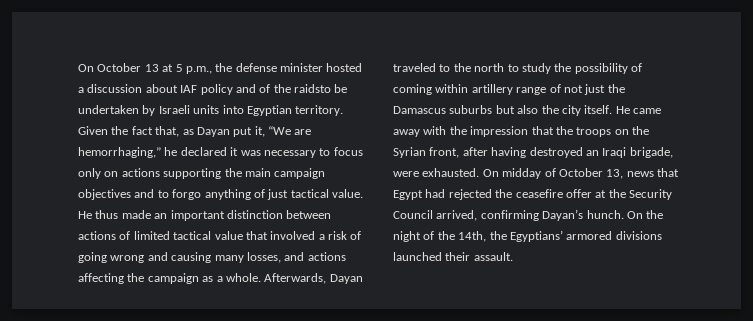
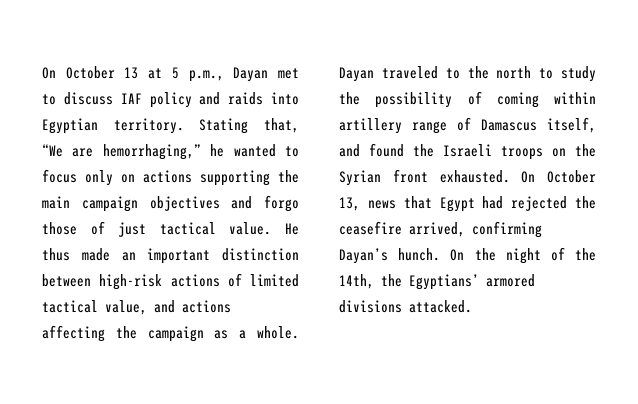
[215,63,363,72] [78,84,348,95] [78,105,344,116] [78,126,312,137] [78,147,316,158] the defense minister hosted a discussion about IAF policy and of the raidsto be undertaken by Israeli units into Egyptian territory. Given the fact that, as Dayan put it, “We are hemorrhaging,” he declared it was necessary -> [233,67,300,82] [42,92,299,108] [42,118,299,134] [42,144,276,160] Dayan met to discuss IAF policy and raids into Egyptian territory. Stating that, “We are hemorrhaging,” he wanted
[157,189,251,200] to forgo anything -> [264,195,299,212] [42,222,77,235] forgo those
(332, 214) none -> [99,274,163,290] high-risk
[214,231,362,240] [78,252,281,263] value that involved a risk of going wrong and causing many losses, -> [105,300,147,315] value,
[264,273,327,284] Afterwards, -> (299, 332) none
[563,84,625,95] [393,105,661,116] [393,126,649,137] [393,147,673,158] [393,168,556,179] not just the Damascus suburbs but also the city itself. He came away with the impression that the troops on the Syrian front, after having destroyed an Iraqi brigade, were exhausted. On midday of -> [481,117,596,133] [339,143,596,160] [339,169,536,186] Damascus itself, and found the Israeli troops on the Syrian front exhausted. On
[565,189,672,200] [393,210,433,219] offer at the Security Council -> (402, 228) none
[393,252,513,261] launched their assault. -> [409,300,472,313] attacked.

